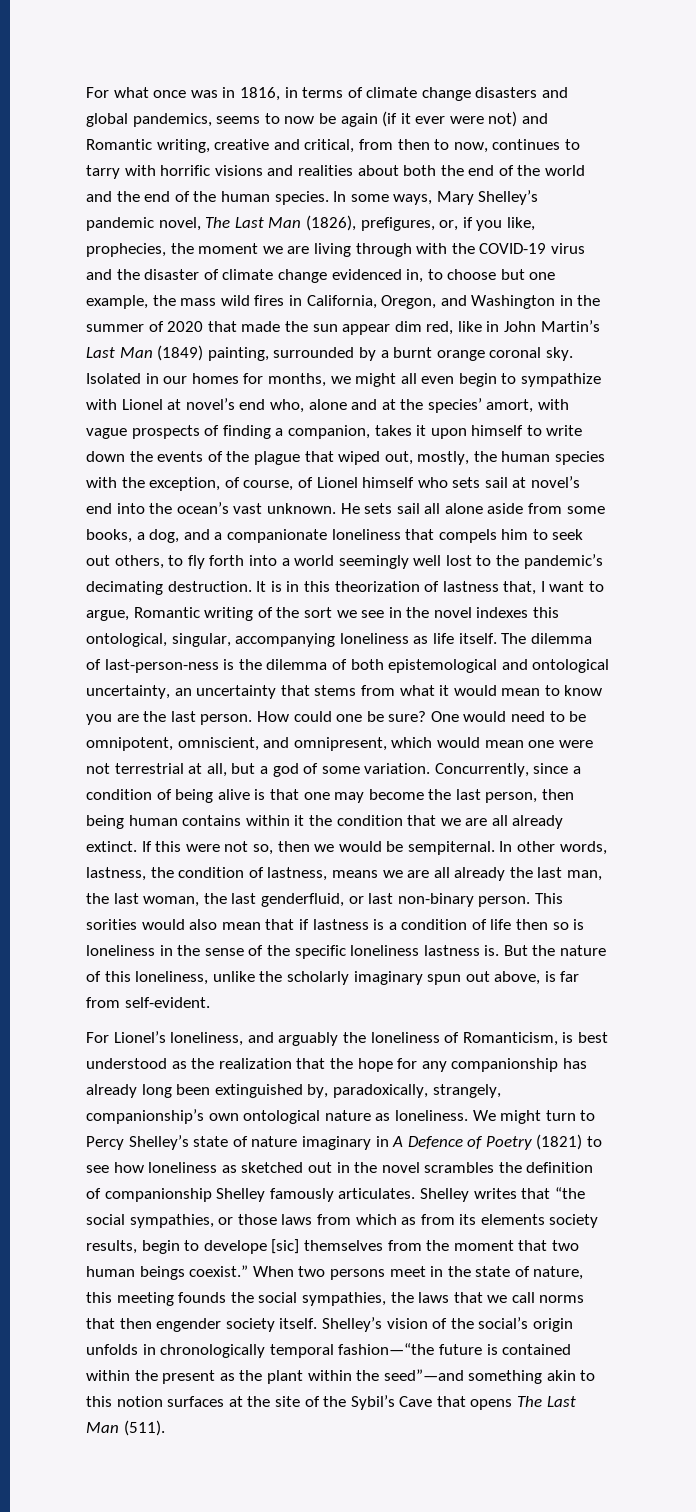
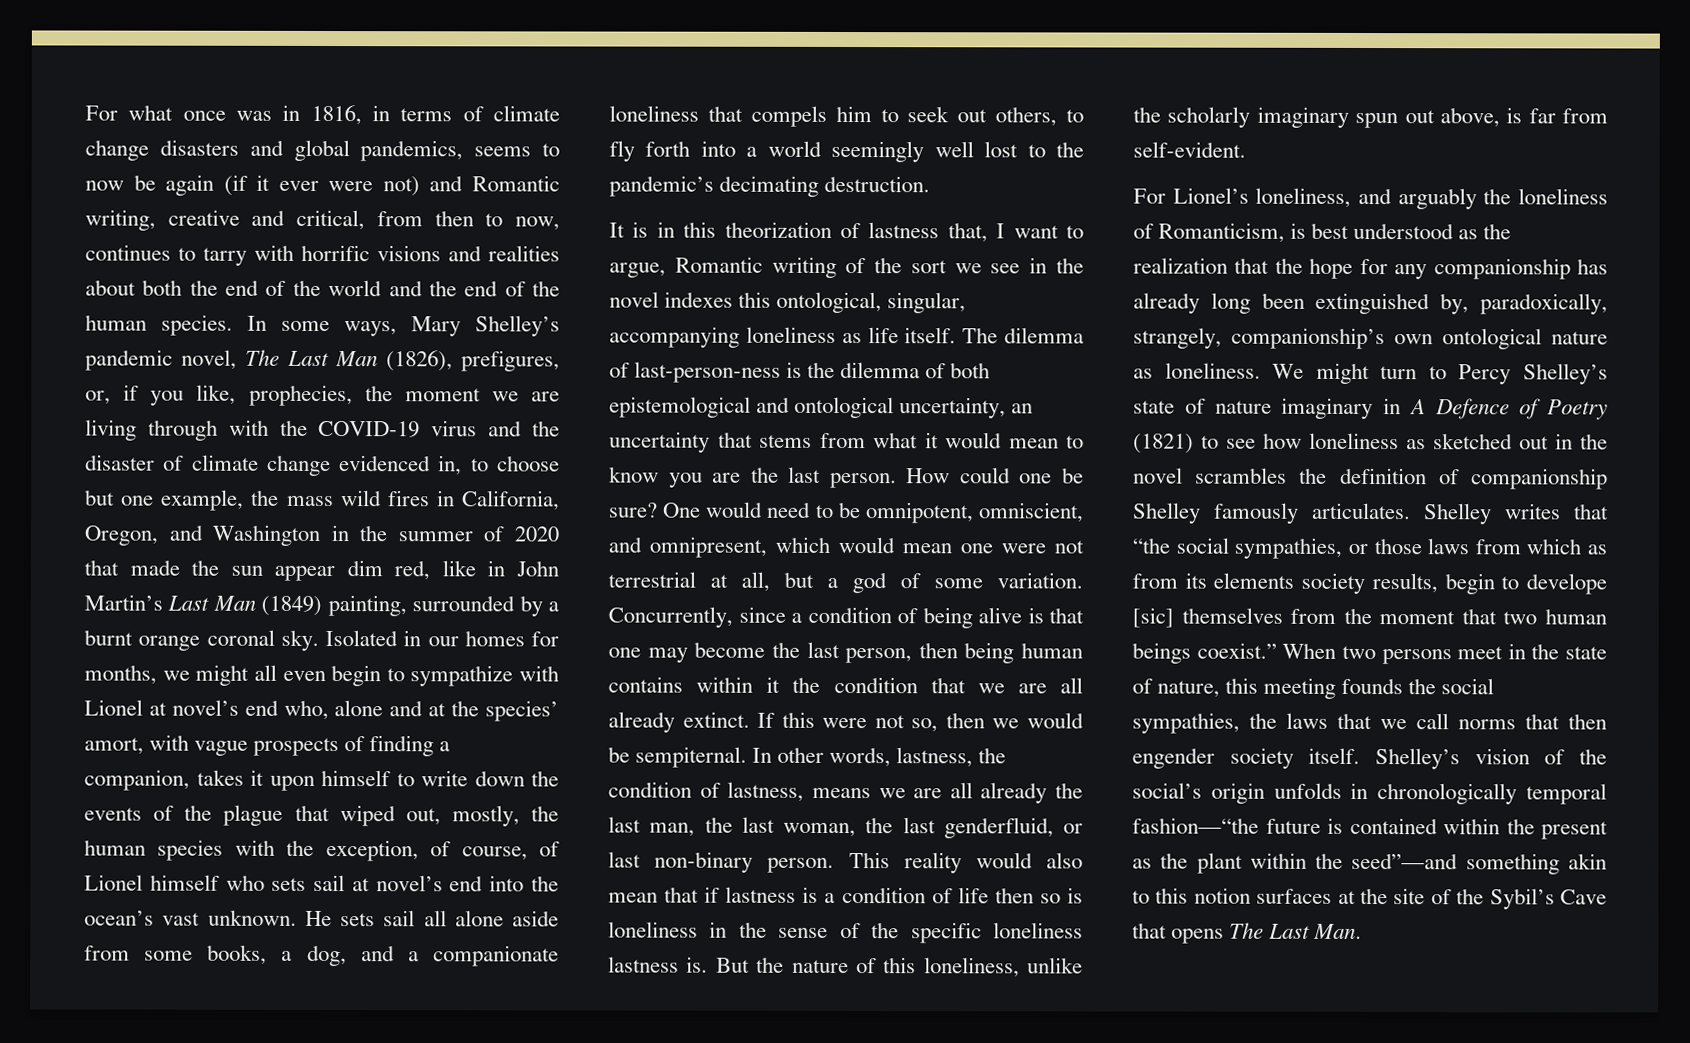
(252, 586) none -> (931, 184) //
[86,919,137,930] sorities -> [903,852,962,874] reality
[86,1420,165,1436] Man (511). -> [1313,923,1363,939] Man.

